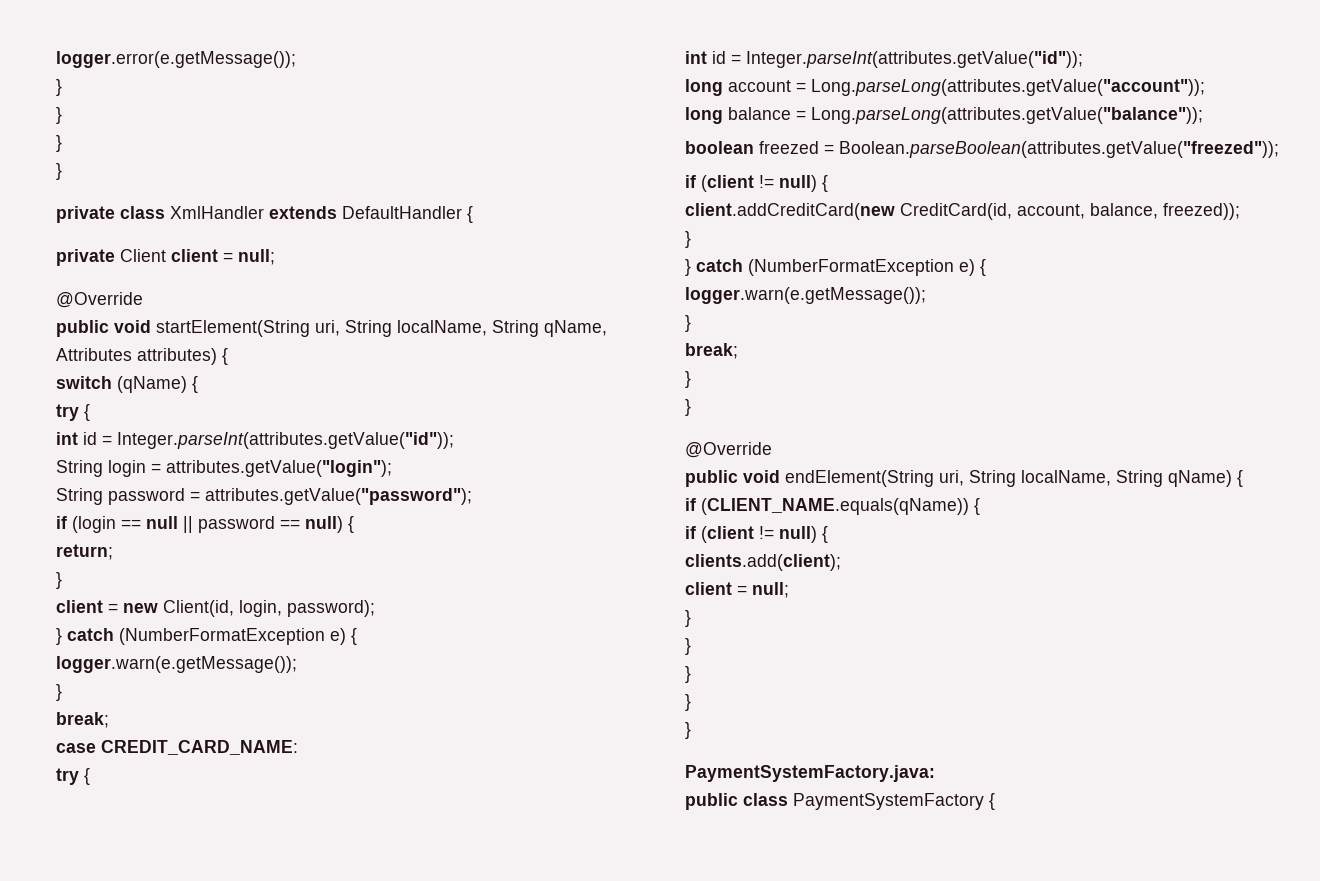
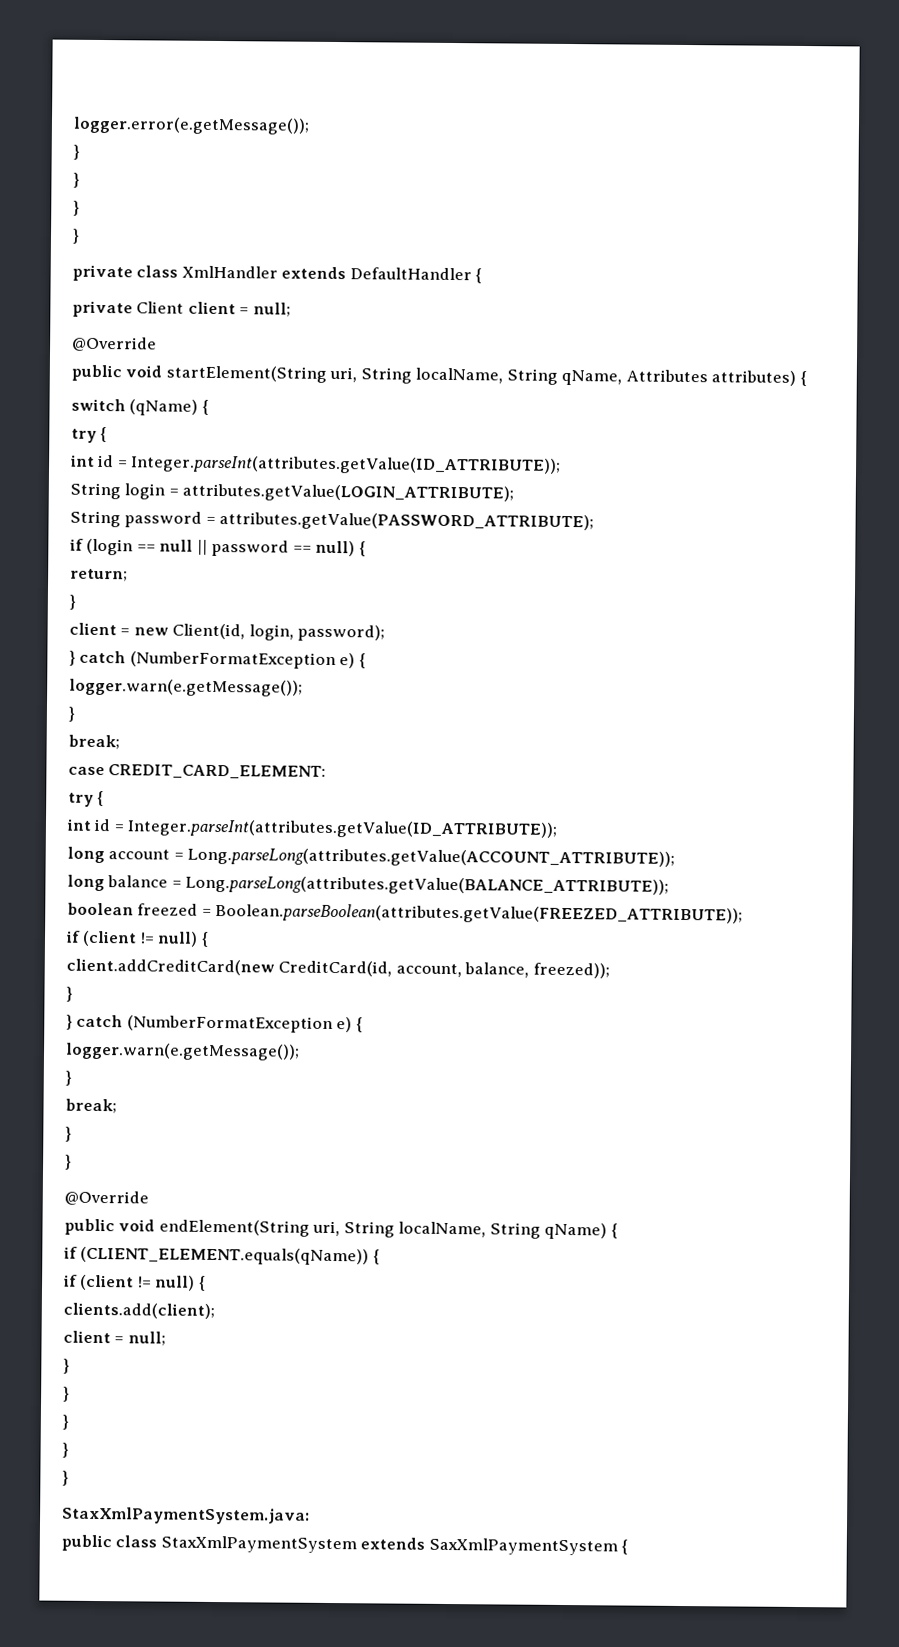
[117,432,454,449] Integer.parseInt(attributes.getValue("id")); -> [131,455,562,475] Integer.parseInt(attributes.getValue(ID_ATTRIBUTE));
[166,460,392,477] attributes.getValue("login"); -> [182,483,515,503] attributes.getValue(LOGIN_ATTRIBUTE);
[205,488,472,505] attributes.getValue("password"); -> [219,512,595,532] attributes.getValue(PASSWORD_ATTRIBUTE);
[101,740,298,755] [56,768,90,785] [685,51,1083,68] CREDIT_CARD_NAME: // try { // int id = Integer.parseInt(attributes.getValue("id")); -> [108,764,327,780] [68,790,105,807] [66,818,559,839] CREDIT_CARD_ELEMENT: // try { // int id = Integer.parseInt(attributes.getValue(ID_ATTRIBUTE));
[811,79,1205,96] Long.parseLong(attributes.getValue("account")); -> [187,847,676,868] Long.parseLong(attributes.getValue(ACCOUNT_ATTRIBUTE));
[811,107,1203,124] Long.parseLong(attributes.getValue("balance")); -> [185,875,670,896] Long.parseLong(attributes.getValue(BALANCE_ATTRIBUTE));
[839,141,1279,158] Boolean.parseBoolean(attributes.getValue("freezed")); -> [215,903,744,925] Boolean.parseBoolean(attributes.getValue(FREEZED_ATTRIBUTE));
[701,498,969,515] (CLIENT_NAME.equals(qName)) -> [80,1246,370,1266] (CLIENT_ELEMENT.equals(qName))
[685,765,935,782] PaymentSystemFactory.java: -> [62,1506,310,1525] StaxXmlPaymentSystem.java:
[793,793,984,810] PaymentSystemFactory -> [160,1535,618,1556] StaxXmlPaymentSystem extends SaxXmlPaymentSystem

